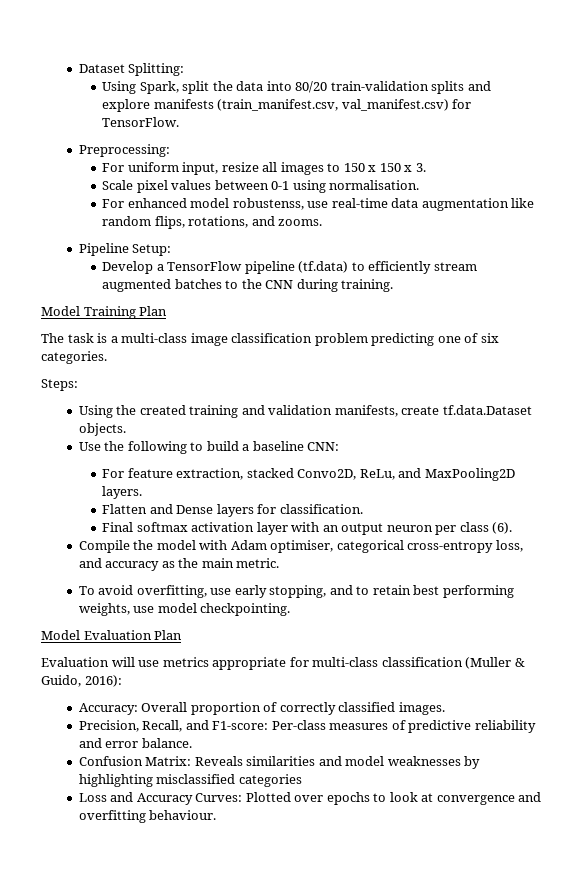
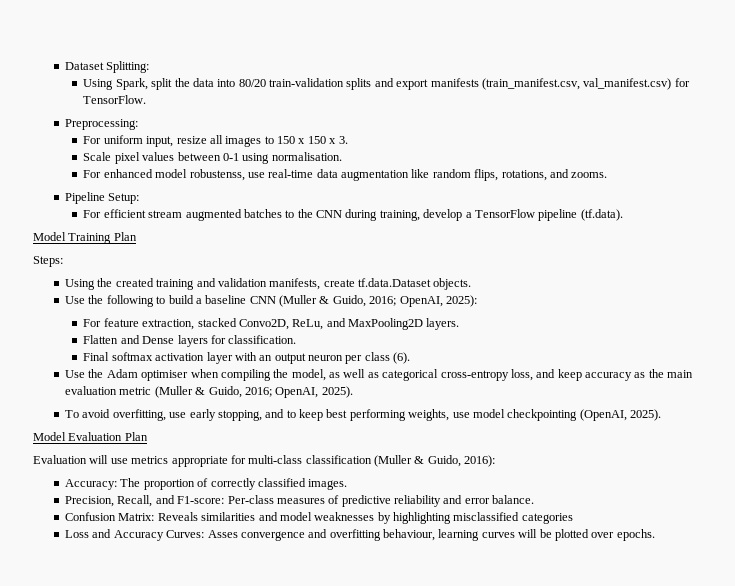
[102,99,151,112] explore -> [396,79,429,90] export
[102,261,432,274] Develop a TensorFlow pipeline (tf.data) to efficiently -> [83,209,146,218] For efficient
[341,279,394,292] [41,306,168,319] [41,333,499,346] [41,351,107,364] training. // Model Training Plan // The task is a multi-class image classification problem predicting one of six categories. -> [379,209,623,221] [33,232,137,244] training, develop a TensorFlow pipeline (tf.data). // Model Training Plan
[307,442,340,451] CNN: -> [249,295,477,307] CNN (Muller & Guido, 2016; OpenAI, 2025):
[78,540,334,553] Compile the model with Adam optimiser, -> [65,369,379,381] Use the Adam optimiser when compiling the model, as well as
(102, 563) none -> [557,369,582,381] keep
[236,558,280,568] metric. -> [65,386,353,398] evaluation metric (Muller & Guido, 2016; OpenAI, 2025).
[372,585,411,595] retain -> [299,409,324,421] keep
[200,603,291,616] checkpointing. -> [507,409,662,421] checkpointing (OpenAI, 2025).
[141,702,188,712] Overall -> [120,478,141,487] The
[245,792,542,805] [78,810,217,823] Plotted over epochs to look at convergence and overfitting behaviour. -> [207,529,655,541] Asses convergence and overfitting behaviour, learning curves will be plotted over epochs.

